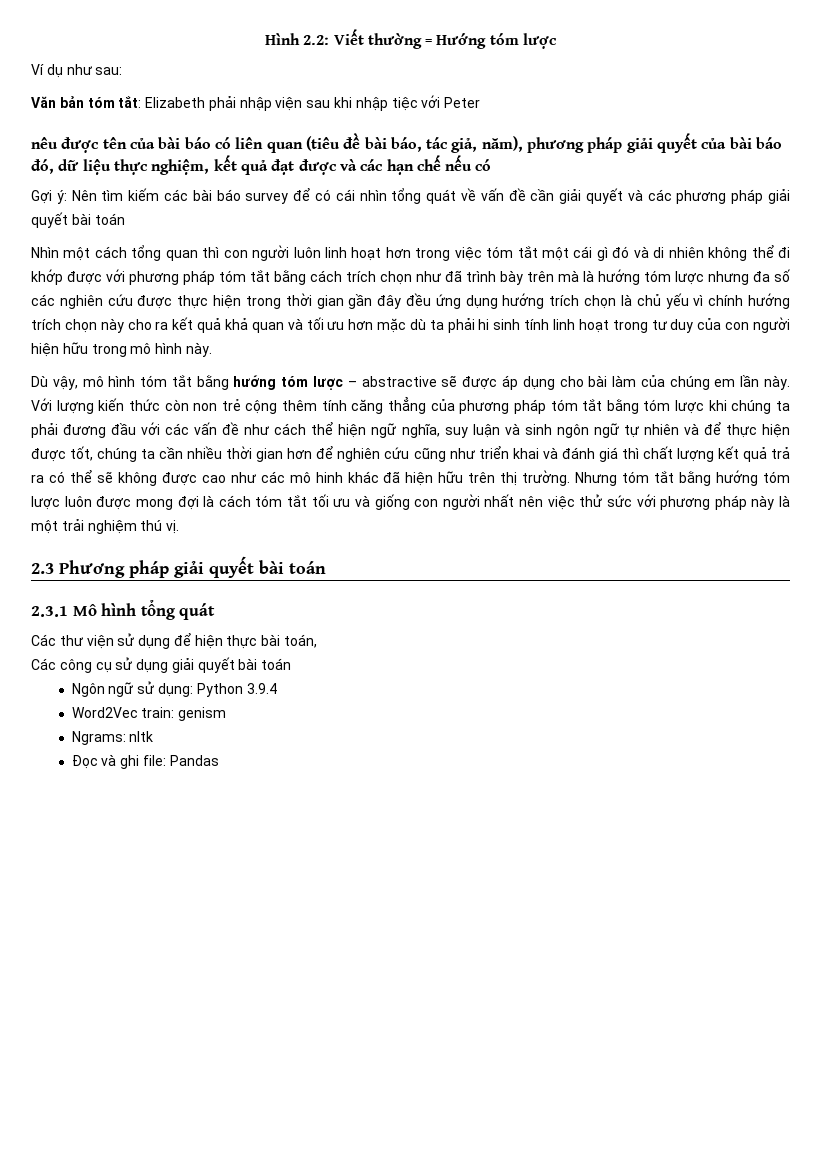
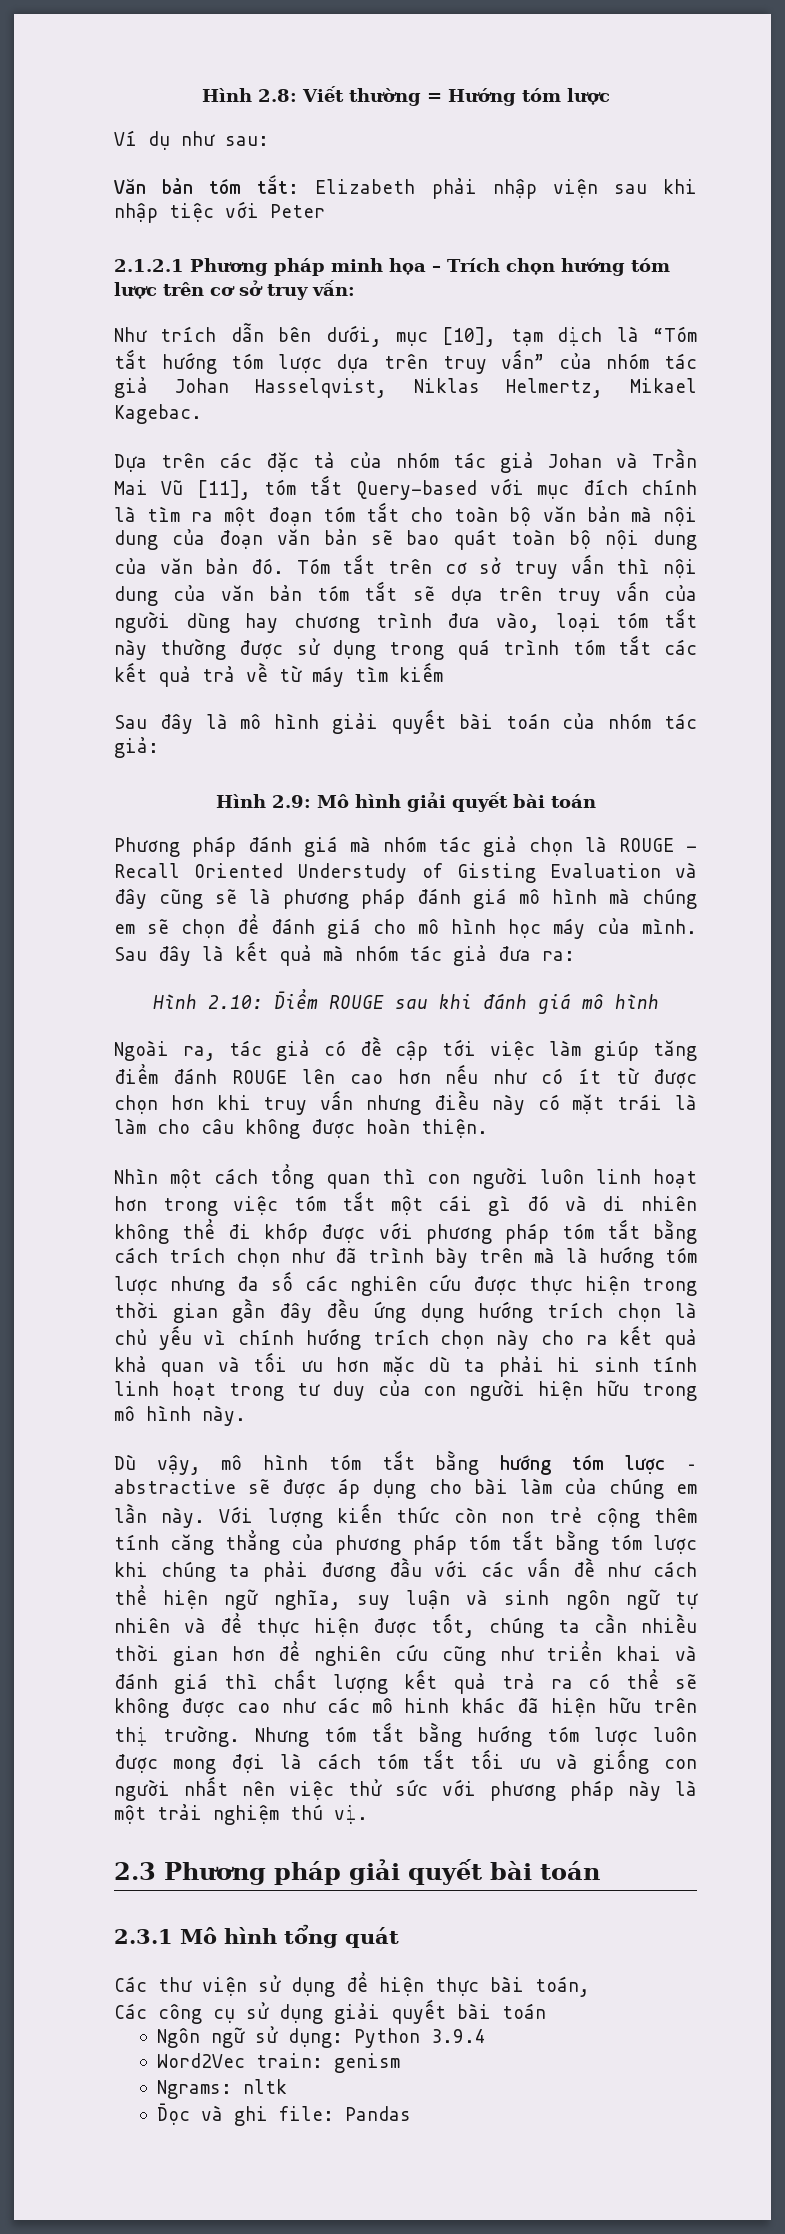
[264,33,330,45] Hình 2.2: -> [201,88,297,102] Hình 2.8:
[31,133,783,153] [31,155,492,175] [31,188,790,204] [31,212,125,228] nêu được tên của bài báo có liên quan (tiêu đề bài báo, tác giả, năm), phương pháp giải quyết của bài báo đó, dữ liệu thực nghiệm, kết quả đạt được và các hạn chế nếu có // Gợi ý: Nên tìm kiếm các bài báo survey để có cái nhìn tổng quát về vấn đề cần giải quyết và các phương pháp giải quyết bài toán -> [114,258,670,276] [114,280,355,300] [114,323,697,347] [114,349,698,374] [114,377,697,398] [114,404,202,424] [114,448,697,473] [114,475,698,500] [114,502,697,526] [114,529,698,550] [114,554,698,579] [114,581,697,606] [114,608,698,633] [114,635,697,660] [114,662,443,687] [114,709,697,734] [114,737,159,758] [215,792,596,812] [114,836,697,857] [114,862,698,883] [114,888,697,909] [114,913,697,939] [114,941,575,966] [152,988,659,1014] [114,1036,698,1061] [114,1063,698,1088] [114,1090,697,1115] [114,1118,488,1139] 2.1.2.1 Phương pháp minh họa – Trích chọn hướng tóm lược trên cơ sở truy vấn: // Như trích dẫn bên dưới, mục [10], tạm dịch là “Tóm tắt hướng tóm lược dựa trên truy vấn” của nhóm tác giả Johan Hasselqvist, Niklas Helmertz, Mikael Kagebac. // Dựa trên các đặc tả của nhóm tác giả Johan và Trần Mai Vũ [11], tóm tắt Query-based với mục đích chính là tìm ra một đoạn tóm tắt cho toàn bộ văn bản mà nội dung của đoạn văn bản sẽ bao quát toàn bộ nội dung của văn bản đó. Tóm tắt trên cơ sở truy vấn thì nội dung của văn bản tóm tắt sẽ dựa trên truy vấn của người dùng hay chương trình đưa vào, loại tóm tắt này thường được sử dụng trong quá trình tóm tắt các kết quả trả về từ máy tìm kiếm // Sau đây là mô hình giải quyết bài toán của nhóm tác giả: // Hình 2.9: Mô hình giải quyết bài toán // Phương pháp đánh giá mà nhóm tác giả chọn là ROUGE - Recall Oriented Understudy of Gisting Evaluation và đây cũng sẽ là phương pháp đánh giá mô hình mà chúng em sẽ chọn để đánh giá cho mô hình học máy của mình. Sau đây là kết quả mà nhóm tác giả đưa ra: // Hình 2.10: Điểm ROUGE sau khi đánh giá mô hình // Ngoài ra, tác giả có đề cập tới việc làm giúp tăng điểm đánh ROUGE lên cao hơn nếu như có ít từ được chọn hơn khi truy vấn nhưng điều này có mặt trái là làm cho câu không được hoàn thiện.

